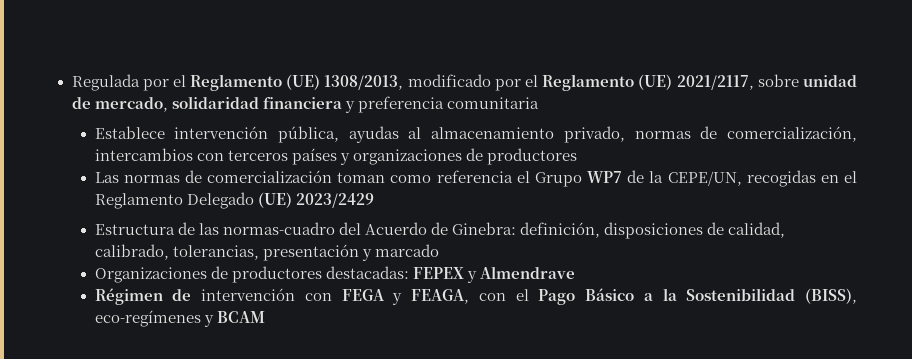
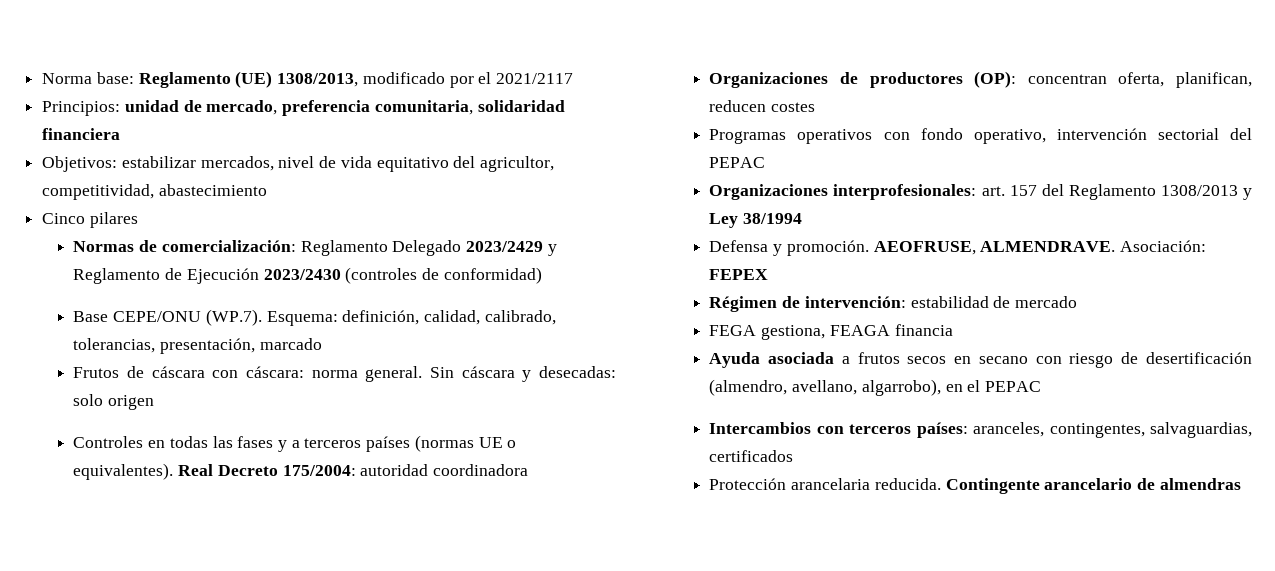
[71,74,186,91] Regulada por el -> [42,72,134,84] Norma base:
[542,74,799,91] Reglamento (UE) 2021/2117, sobre -> [496,73,574,84] [42,101,121,116] 2021/2117 // Principios:
(168, 104) none -> [282,100,473,116] preferencia comunitaria,
[344,96,539,113] [94,126,857,143] [94,148,577,165] [94,170,858,187] y preferencia comunitaria // Establece intervención pública, ayudas al almacenamiento privado, normas de comercialización, intercambios con terceros países y organizaciones de productores // Las normas de comercialización toman como referencia el Grupo WP7 de la CEPE/UN, recogidas en el -> [42,156,555,172] [42,184,267,200] [42,212,138,228] [73,240,296,252] // Objetivos: estabilizar mercados, nivel de vida equitativo del agricultor, competitividad, abastecimiento // Cinco pilares // Normas de comercialización:
[257,192,292,208] (UE) -> (462, 248) none
[94,222,786,239] [94,244,439,261] [94,266,409,283] // Estructura de las normas-cuadro del Acuerdo de Ginebra: definición, disposiciones de calidad, calibrado, tolerancias, presentación y marcado // Organizaciones de productores destacadas: -> [547,244,557,256] [73,267,542,284] [73,309,556,326] [73,338,322,354] [73,366,617,382] [73,394,155,410] [73,435,517,452] [73,463,528,480] [709,71,1252,88] [709,100,816,112] [709,128,1252,144] [709,157,766,168] [709,184,1252,200] [709,213,803,228] [709,240,1206,256] y Reglamento de Ejecución 2023/2430 (controles de conformidad) // Base CEPE/ONU (WP.7). Esquema: definición, calidad, calibrado, tolerancias, presentación, marcado // Frutos de cáscara con cáscara: norma general. Sin cáscara y desecadas: solo origen // Controles en todas las fases y a terceros países (normas UE o equivalentes). Real Decreto 175/2004: autoridad coordinadora // Organizaciones de productores (OP): concentran oferta, planifican, reducen costes // Programas operativos con fondo operativo, intervención sectorial del PEPAC // Organizaciones interprofesionales: art. 157 del Reglamento 1308/2013 y Ley 38/1994 // Defensa y promoción. AEOFRUSE, ALMENDRAVE. Asociación:
[466,266,575,283] y Almendrave -> (769, 274) none
[201,288,858,305] [94,310,265,327] intervención con FEGA y FEAGA, con el Pago Básico a la Sostenibilidad (BISS), eco-regímenes y BCAM -> [804,296,1077,308] [709,324,953,340] [709,352,1252,368] [709,379,1041,396] [709,422,1252,438] [709,450,794,462] [709,478,1241,494] intervención: estabilidad de mercado // FEGA gestiona, FEAGA financia // Ayuda asociada a frutos secos en secano con riesgo de desertificación (almendro, avellano, algarrobo), en el PEPAC // Intercambios con terceros países: aranceles, contingentes, salvaguardias, certificados // Protección arancelaria reducida. Contingente arancelario de almendras

